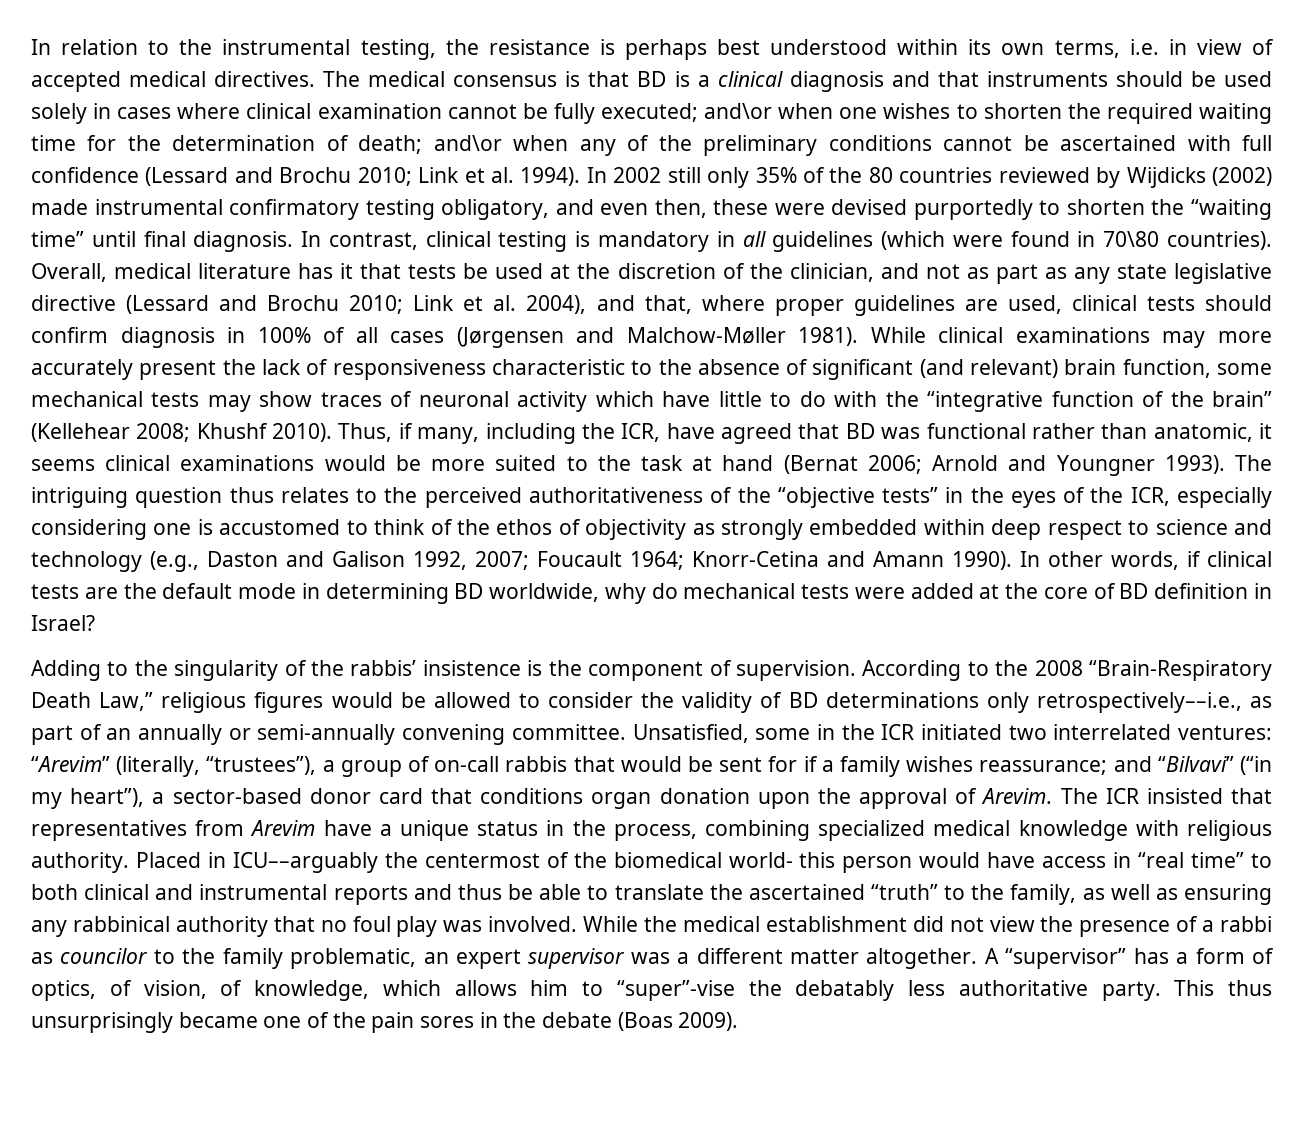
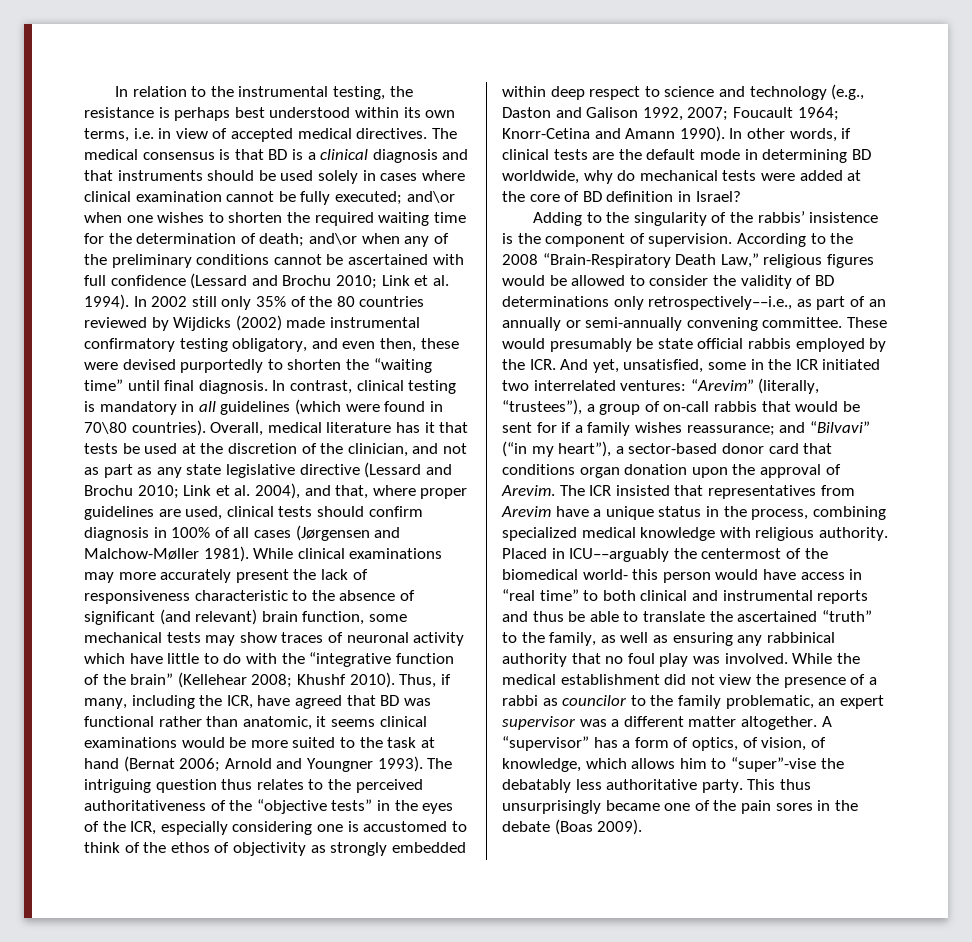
[632,724,749,743] Unsatisfied, -> [846,317,887,328] [502,338,887,352] [502,359,704,373] These would presumably be state official rabbis employed by the ICR. And yet, unsatisfied,

